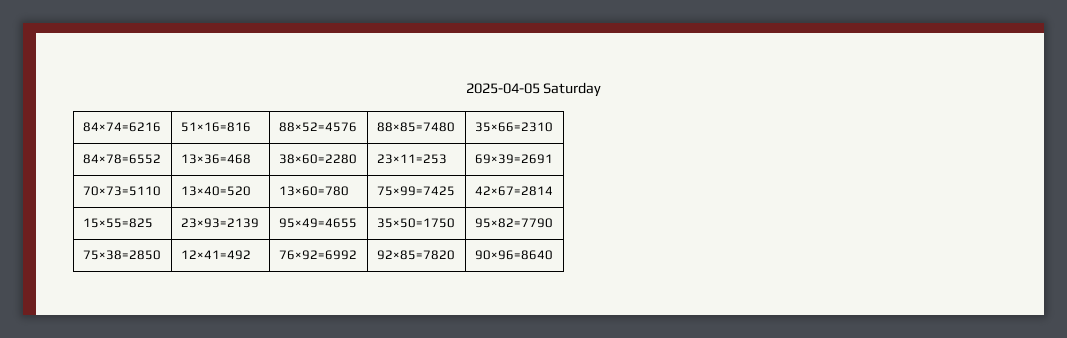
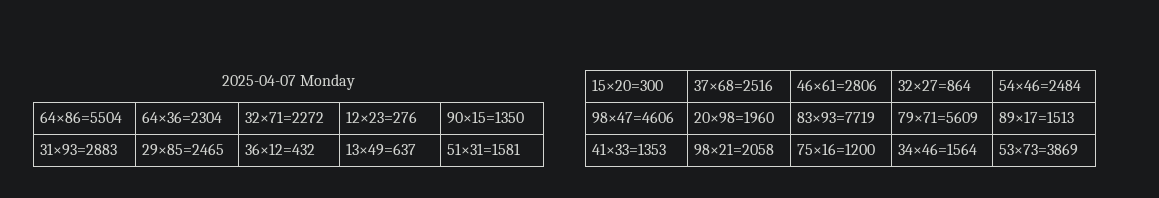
[465,82,602,97] [82,122,161,132] [180,122,251,132] [278,122,357,132] [376,122,455,132] [474,122,553,132] [82,154,161,164] [180,154,251,164] [278,154,357,164] [376,154,447,164] [474,154,553,164] [82,186,161,196] [180,186,251,196] [278,186,349,196] [376,186,455,196] [474,186,553,196] [82,218,153,228] [180,218,259,228] [278,218,357,228] [376,218,455,228] [474,218,553,228] [82,250,161,260] [180,250,251,260] [278,250,357,260] [376,250,455,260] [474,250,553,260] 2025-04-05 Saturday // 84×74=6216 | 51×16=816 | 88×52=4576 | 88×85=7480 | 35×66=2310 // 84×78=6552 | 13×36=468 | 38×60=2280 | 23×11=253 | 69×39=2691 // 70×73=5110 | 13×40=520 | 13×60=780 | 75×99=7425 | 42×67=2814 // 15×55=825 | 23×93=2139 | 95×49=4655 | 35×50=1750 | 95×82=7790 // 75×38=2850 | 12×41=492 | 76×92=6992 | 92×85=7820 | 90×96=8640 -> [221,74,356,90] [39,111,122,123] [141,111,222,123] [244,111,324,123] [345,111,417,123] [446,111,524,124] [39,143,117,156] [141,143,224,156] [244,143,315,155] [345,143,416,156] [446,143,520,155] [591,79,663,91] [693,79,773,91] [796,79,877,91] [897,79,971,91] [998,79,1081,91] [591,111,674,124] [693,111,774,124] [796,111,875,124] [897,111,978,124] [998,111,1074,124] [591,143,666,155] [693,143,774,156] [796,143,875,155] [897,143,977,155] [998,143,1078,156] 2025-04-07 Monday // 64×86=5504 | 64×36=2304 | 32×71=2272 | 12×23=276 | 90×15=1350 // 31×93=2883 | 29×85=2465 | 36×12=432 | 13×49=637 | 51×31=1581 // 15×20=300 | 37×68=2516 | 46×61=2806 | 32×27=864 | 54×46=2484 // 98×47=4606 | 20×98=1960 | 83×93=7719 | 79×71=5609 | 89×17=1513 // 41×33=1353 | 98×21=2058 | 75×16=1200 | 34×46=1564 | 53×73=3869

